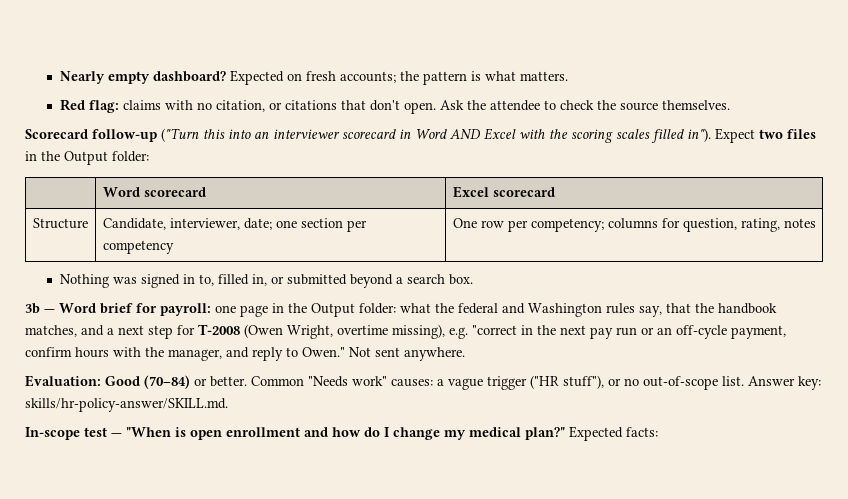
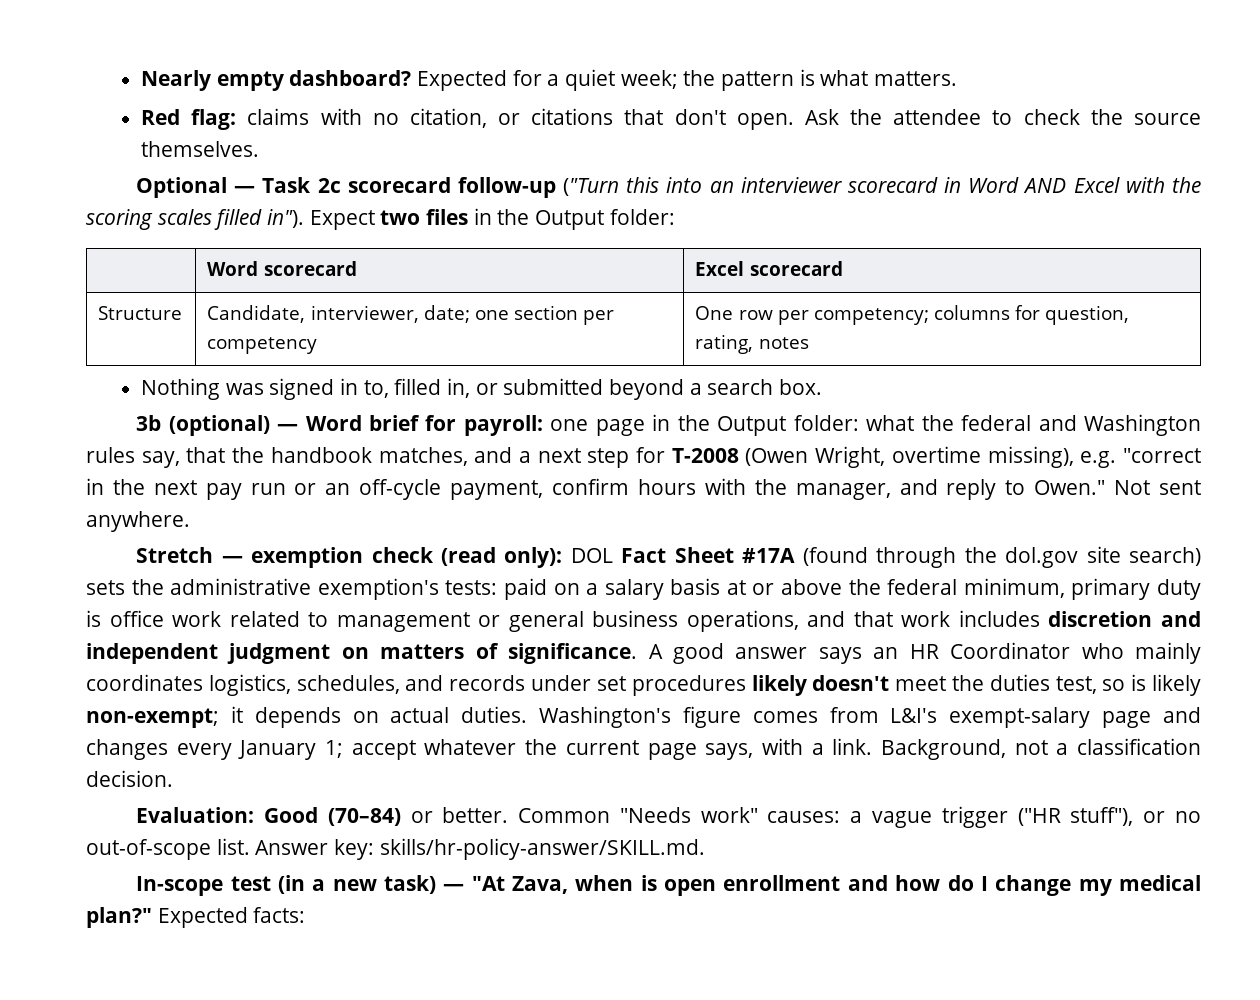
[286,71,396,83] on fresh accounts; -> [512,69,678,91] for a quiet week;
[25,129,88,139] Scorecard -> [136,177,451,198] Optional — Task 2c scorecard
(40, 308) none -> [168,415,270,436] (optional)
(465, 354) none -> [136,546,1201,568] [86,578,1202,600] [86,610,1201,632] [86,642,1201,664] [86,674,1201,696] [86,706,1201,728] [86,738,1201,760] [86,770,173,787] // Stretch — exemption check (read only): DOL Fact Sheet #17A (found through the dol.gov site search) sets the administrative exemption's tests: paid on a salary basis at or above the federal minimum, primary duty is office work related to management or general business operations, and that work includes discretion and independent judgment on matters of significance. A good answer says an HR Coordinator who mainly coordinates logistics, schedules, and records under set procedures likely doesn't meet the duties test, so is likely non-exempt; it depends on actual duties. Washington's figure comes from L&I's exempt-salary page and changes every January 1; accept whatever the current page says, with a link. Background, not a classification decision.
[111,427,171,437] — "When -> [277,875,634,894] (in a new task) — "At Zava, when

